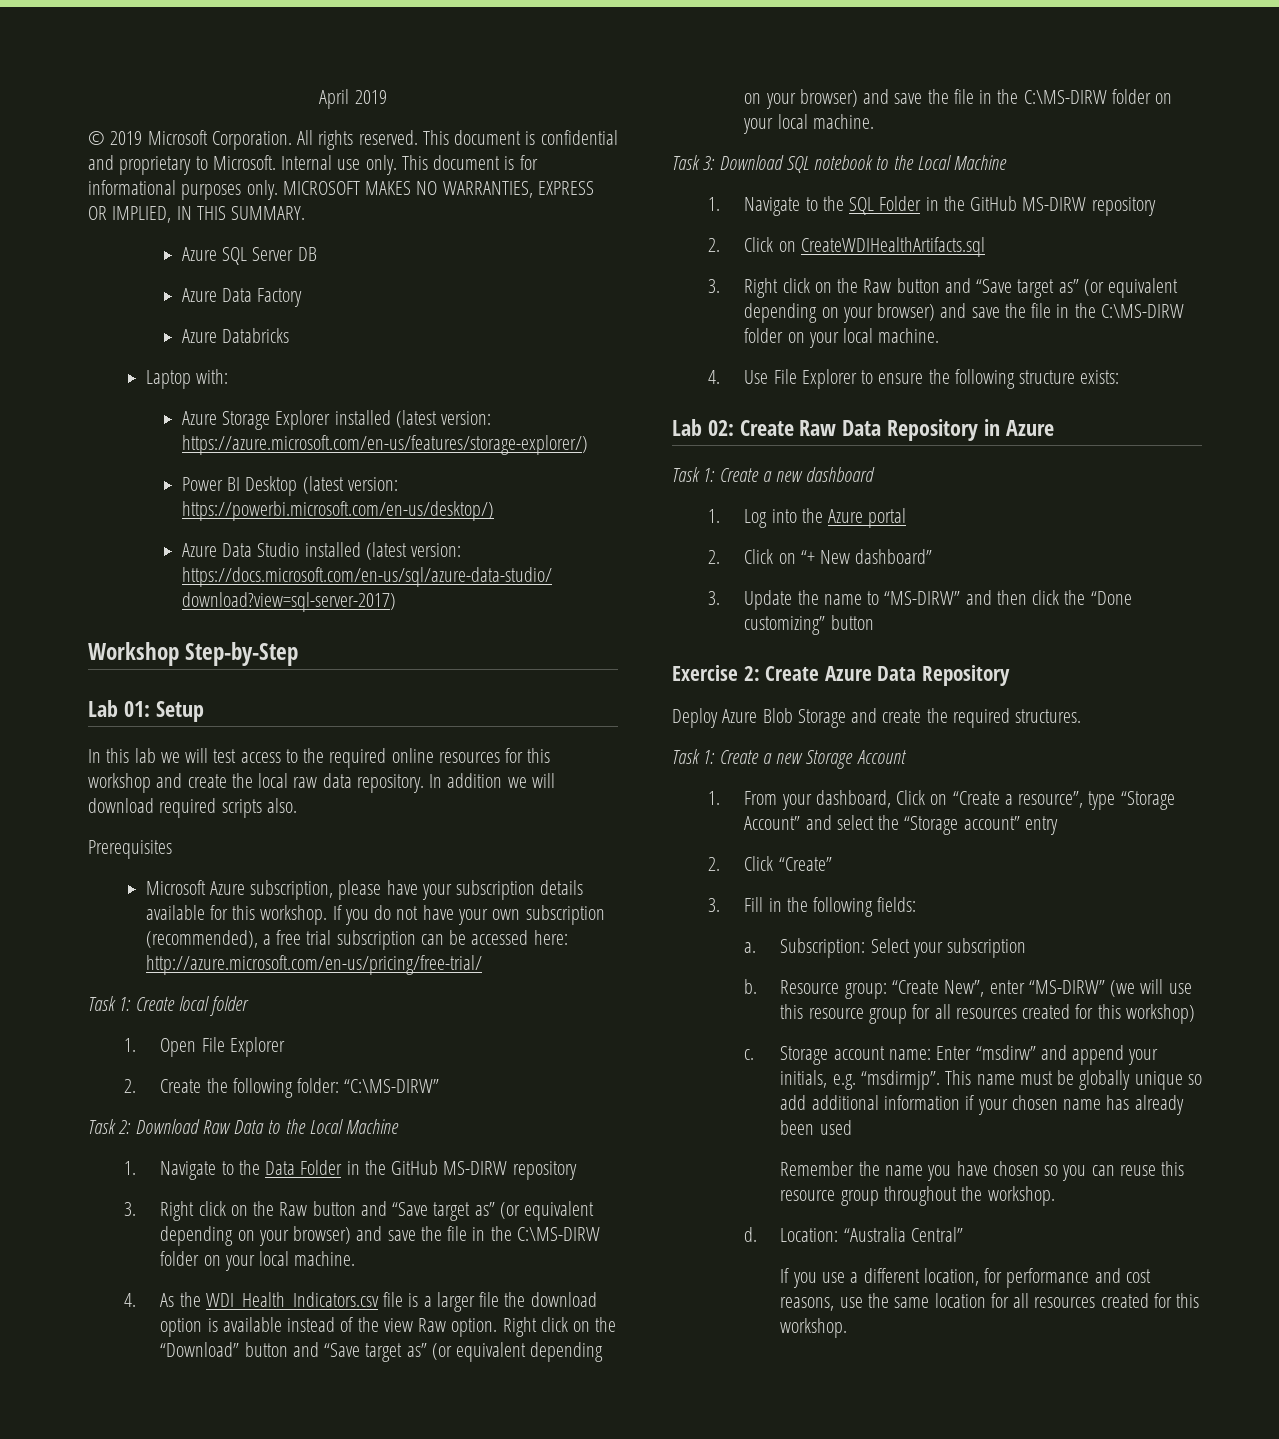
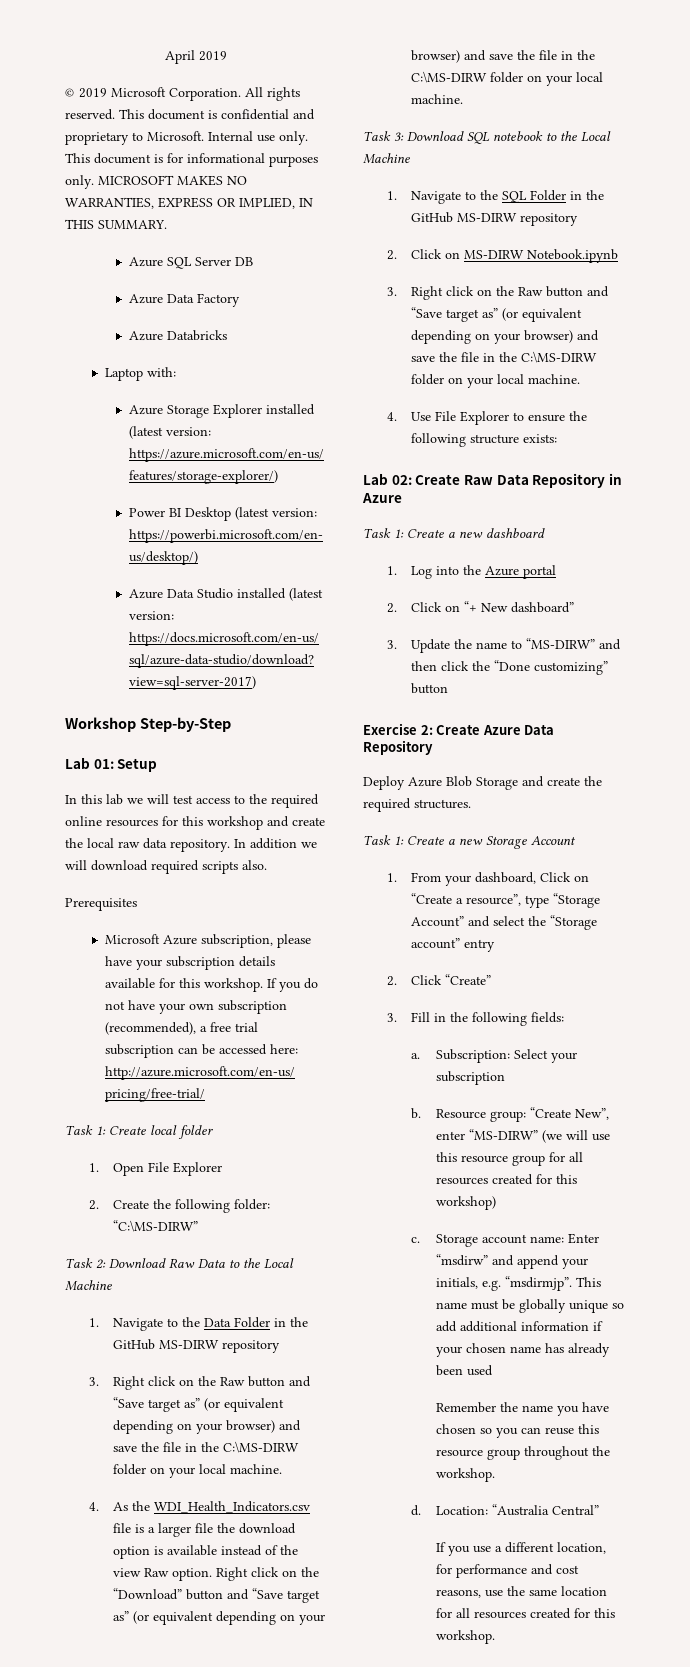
[800,237,985,257] CreateWDIHealthArtifacts.sql -> [464,249,619,263] MS-DIRW Notebook.ipynb

